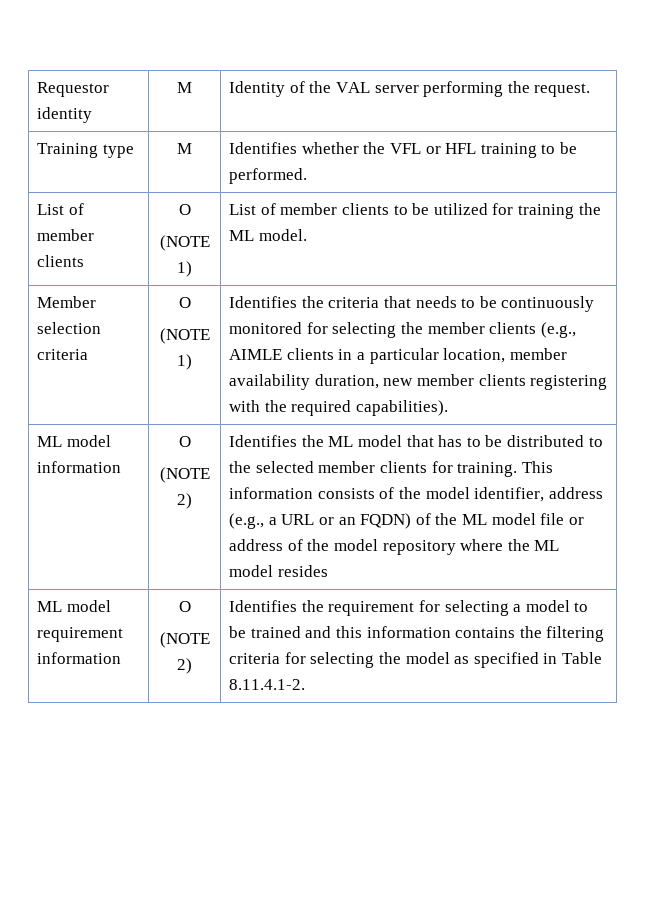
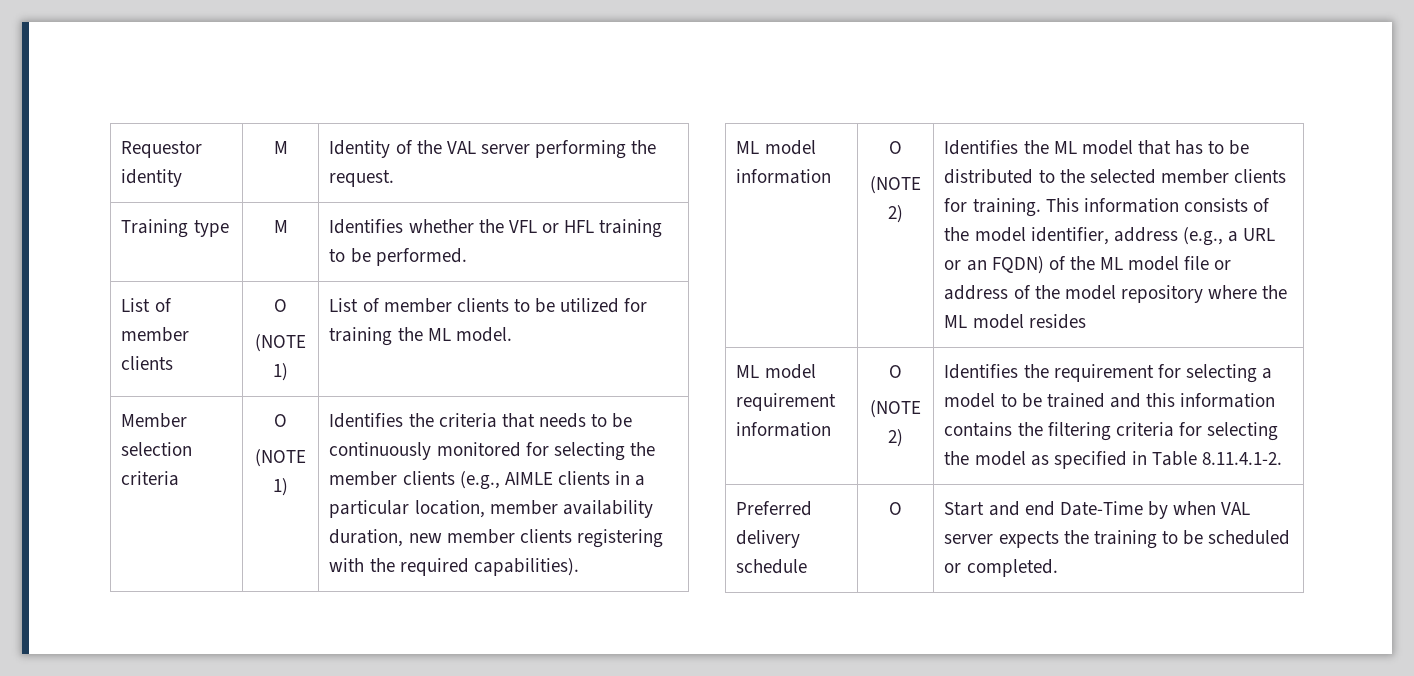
(306, 684) none -> [736,501,813,516] [736,530,801,548] [736,559,808,574] [889,502,902,515] [944,501,1251,519] [944,530,1291,549] [944,559,1058,577] // Preferred delivery schedule | O | Start and end Date-Time by when VAL server expects the training to be scheduled or completed.

